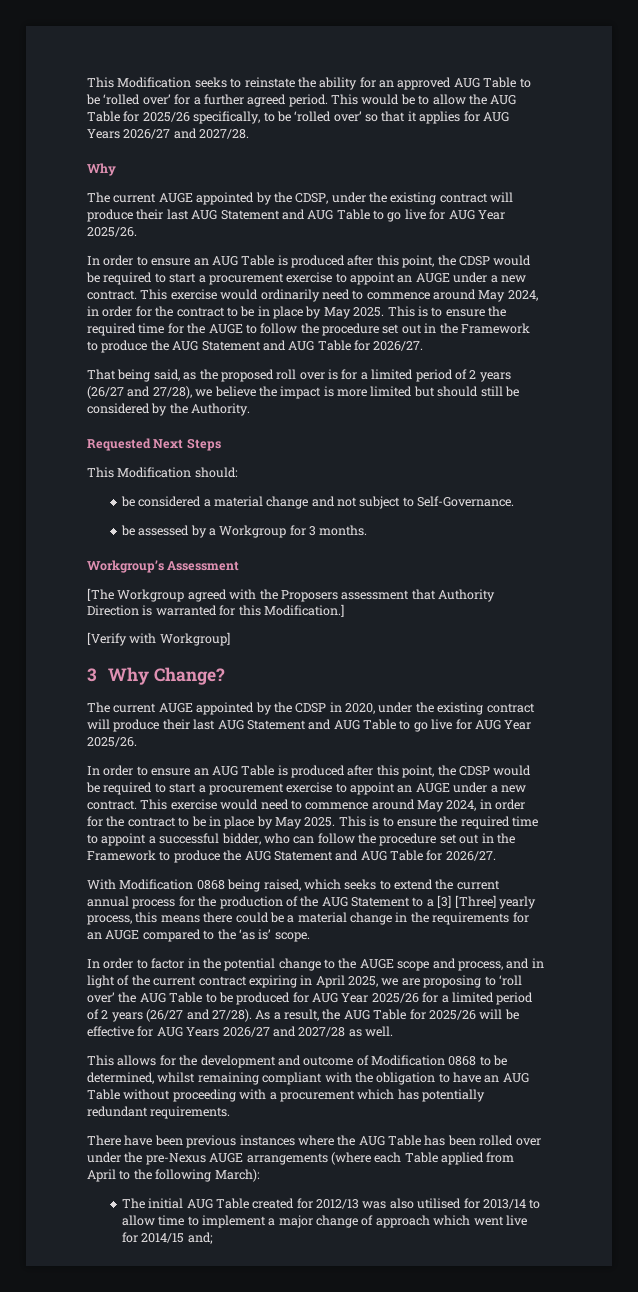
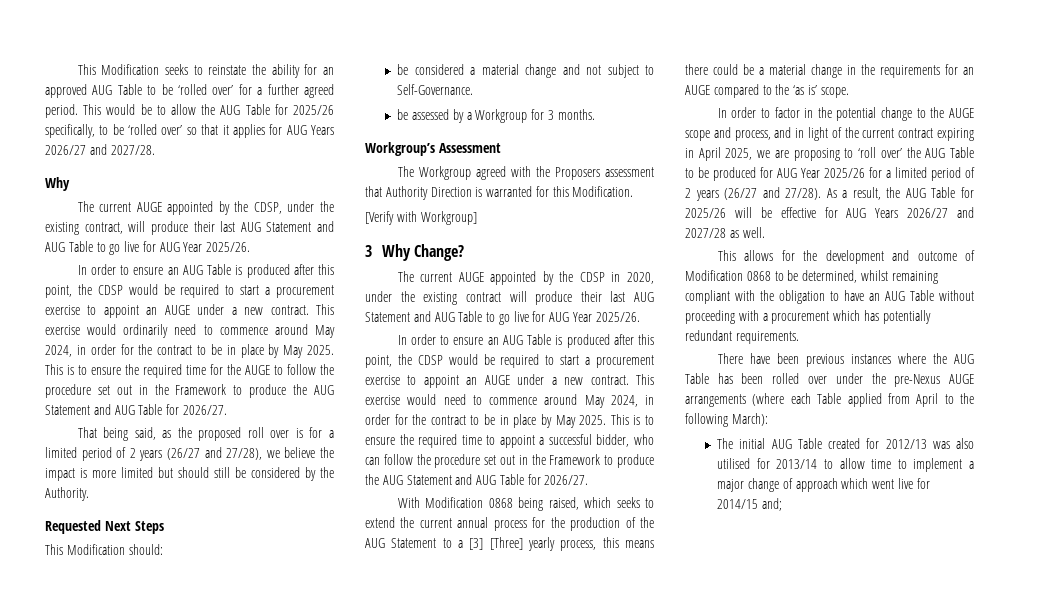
[439,193,488,203] contract -> [84,222,123,234] contract,
[87,588,114,601] [The -> [397,166,414,177] The
[263,604,344,617] Modification.] -> [572,186,634,197] Modification.

